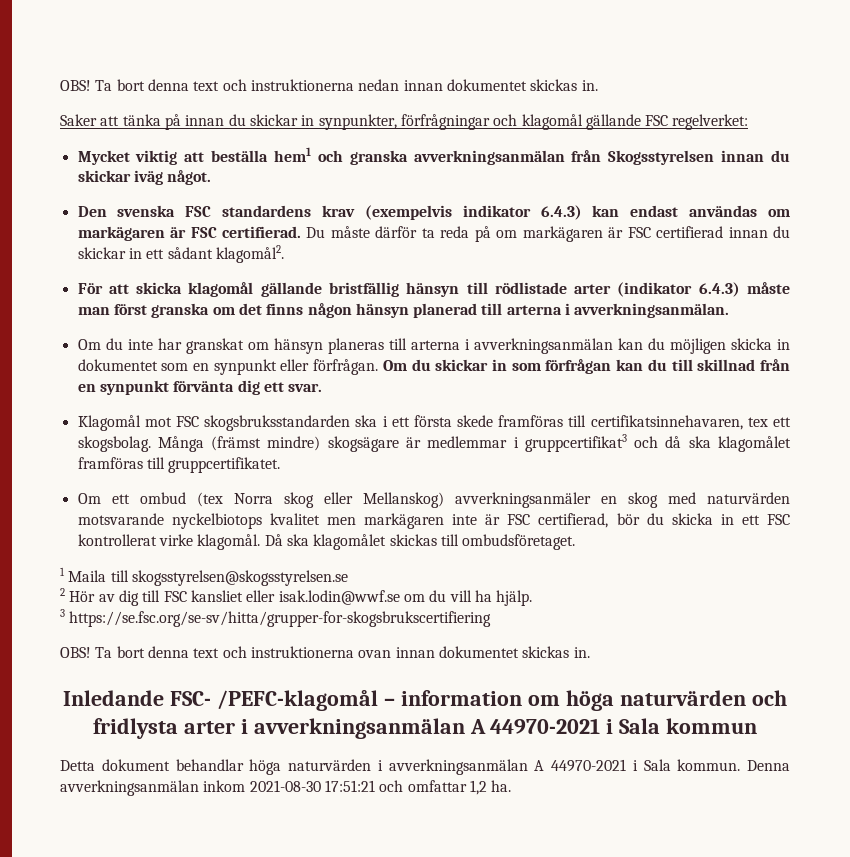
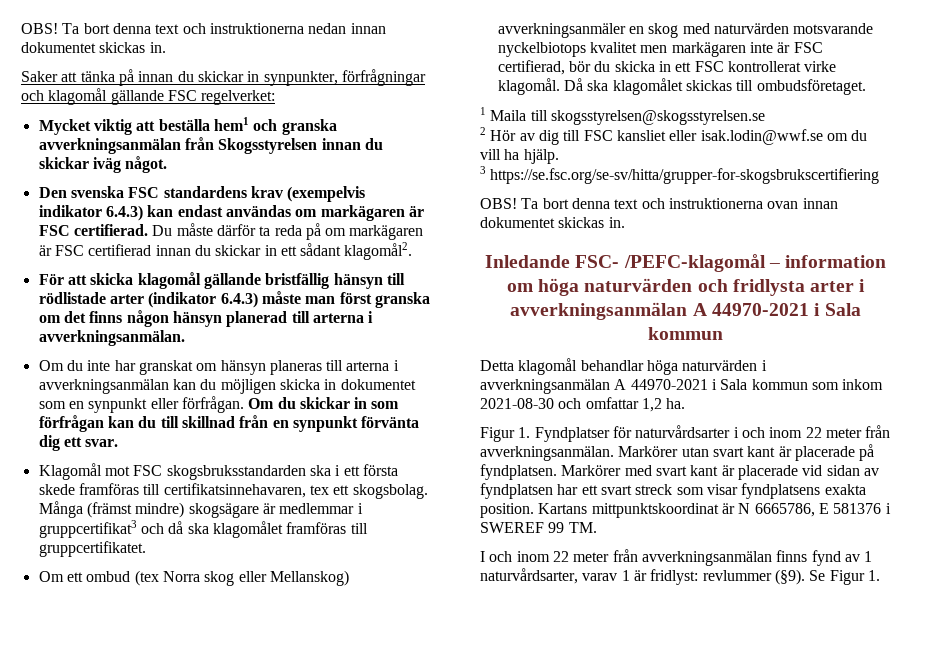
[101,759,170,771] dokument -> [518,358,578,375] klagomål
[677,759,790,771] [60,780,199,796] kommun. Denna avverkningsanmälan -> [751,379,839,390] kommun som
[324,780,375,792] 17:51:21 -> (554, 403) none
(512, 786) none -> [480,425,891,442] [480,444,875,461] [480,464,879,480] [480,483,866,499] [480,503,891,518] [480,522,597,533] [480,549,873,566] [480,568,880,585] // Figur 1. Fyndplatser för naturvårdsarter i och inom 22 meter från avverkningsanmälan. Markörer utan svart kant är placerade på fyndplatsen. Markörer med svart kant är placerade vid sidan av fyndplatsen har ett svart streck som visar fyndplatsens exakta position. Kartans mittpunktskoordinat är N 6665786, E 581376 i SWEREF 99 TM. // I och inom 22 meter från avverkningsanmälan finns fynd av 1 naturvårdsarter, varav 1 är fridlyst: revlummer (§9). Se Figur 1.

